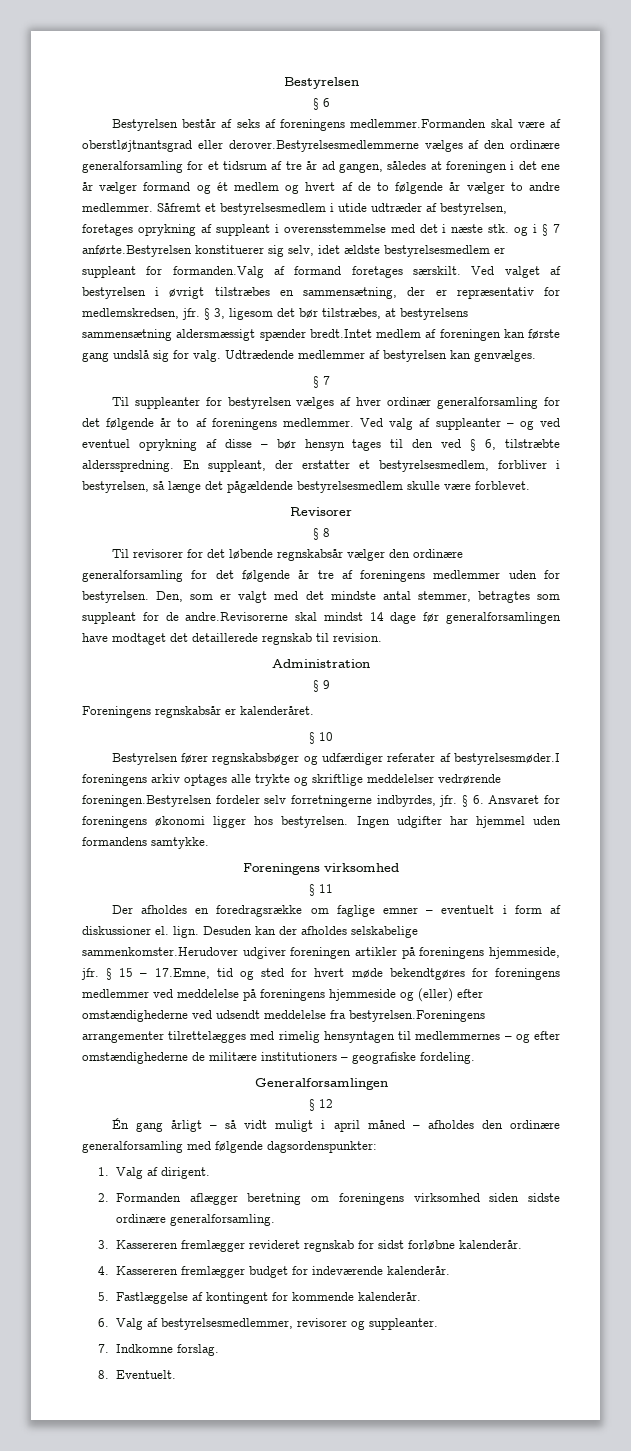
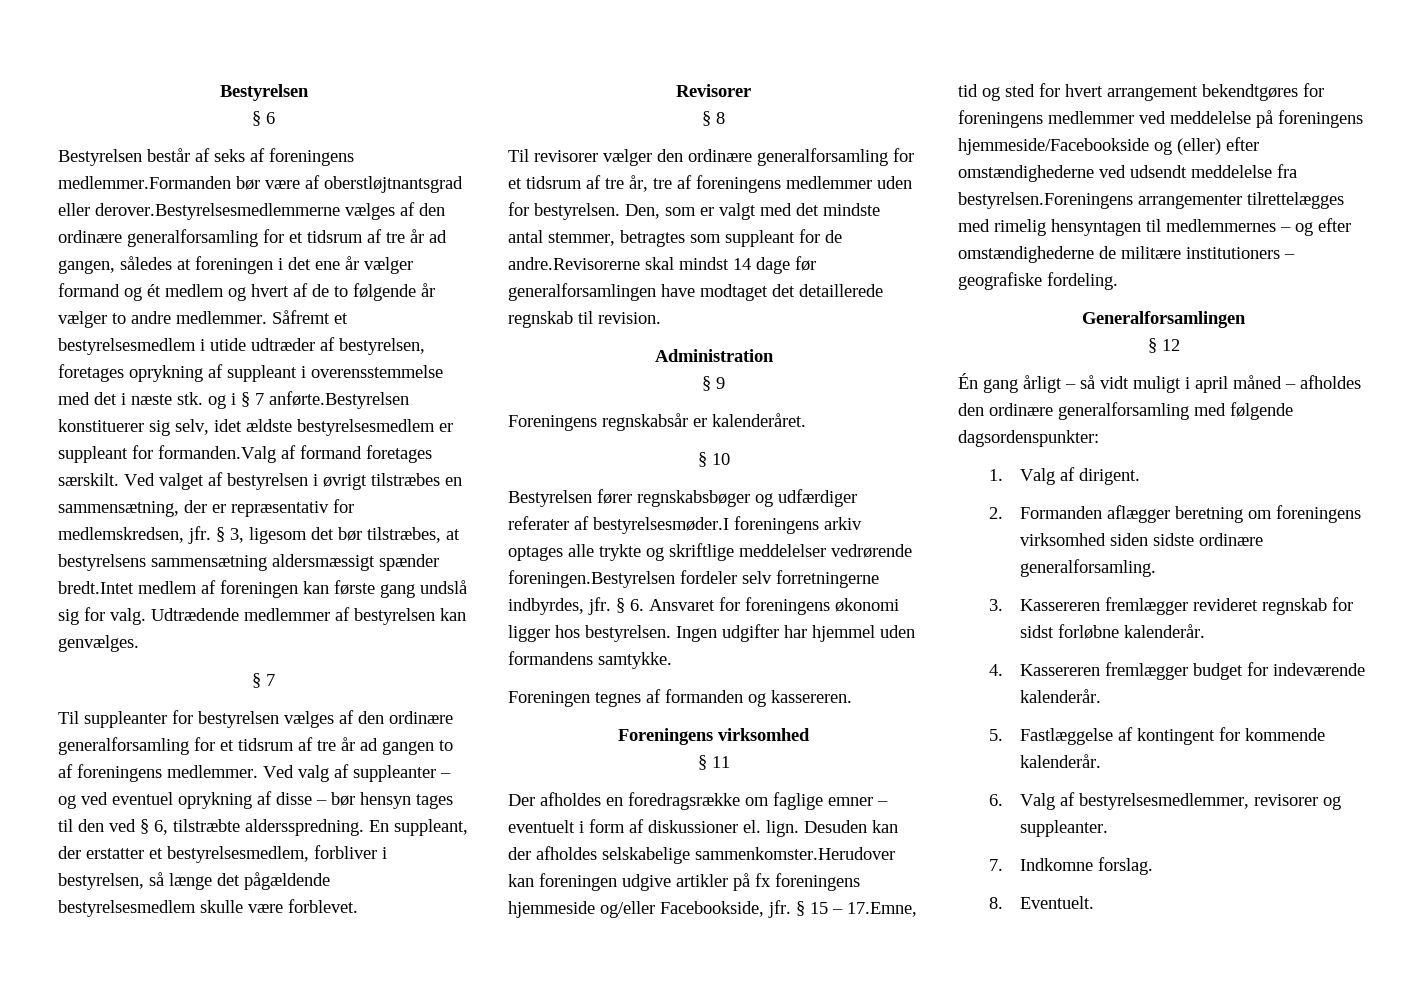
[490,119,513,128] skal -> [236,176,260,190] bør
[356,397,560,409] [82,418,172,430] hver ordinær generalforsamling for det følgende år -> [358,711,453,724] [58,737,434,755] den ordinære generalforsamling for et tidsrum af tre år ad gangen
[186,549,343,561] for det løbende regnskabsår -> (598, 156) none
[215,570,310,582] det følgende år -> [508,175,648,192] et tidsrum af tre år,
(209, 843) none -> [508,689,852,707] // Foreningen tegnes af formanden og kassereren.
[242,947,560,959] udgiver foreningen artikler på foreningens hjemmeside, -> [508,873,860,891] [508,901,764,918] kan foreningen udgive artikler på fx foreningens hjemmeside og/eller Facebookside,
[351,968,383,978] møde -> [1107,86,1198,101] arrangement
[329,989,396,1001] hjemmeside -> [958,138,1149,155] hjemmeside/Facebookside

